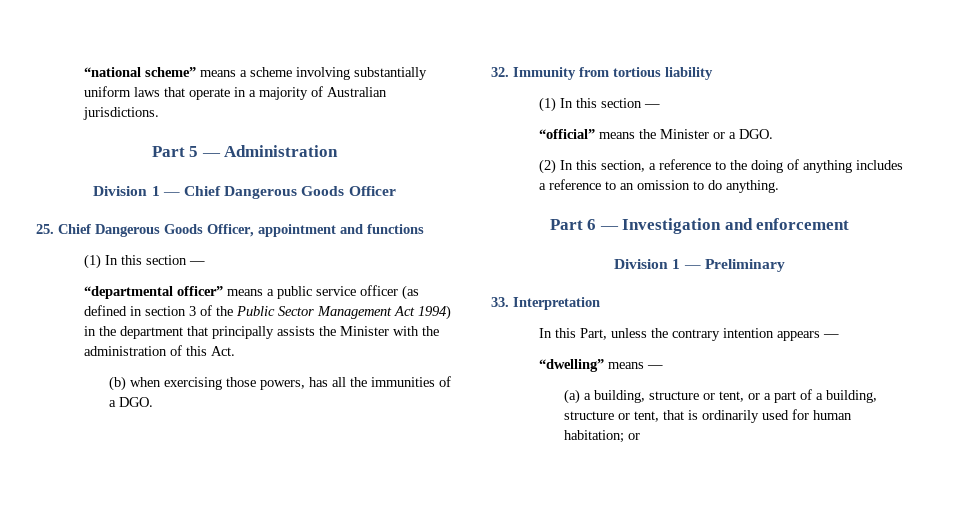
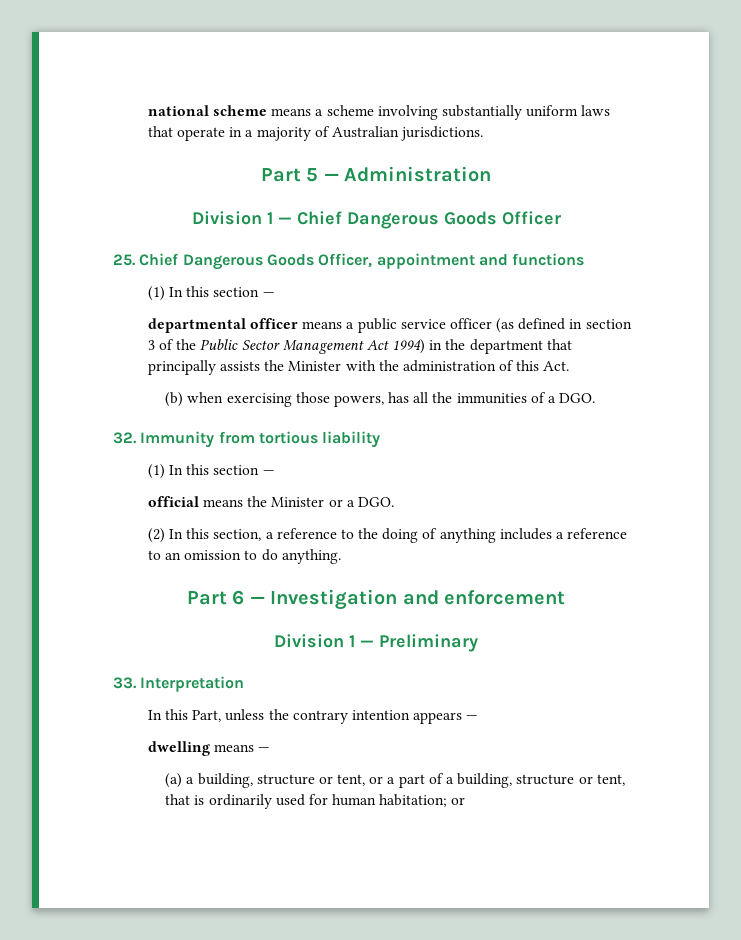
[84,67,197,77] “national scheme” -> [147,105,267,116] national scheme
[84,286,224,299] “departmental officer” -> [147,318,298,333] departmental officer
[539,129,596,139] “official” -> [147,496,199,507] official
[539,359,605,372] “dwelling” -> [147,741,210,756] dwelling

